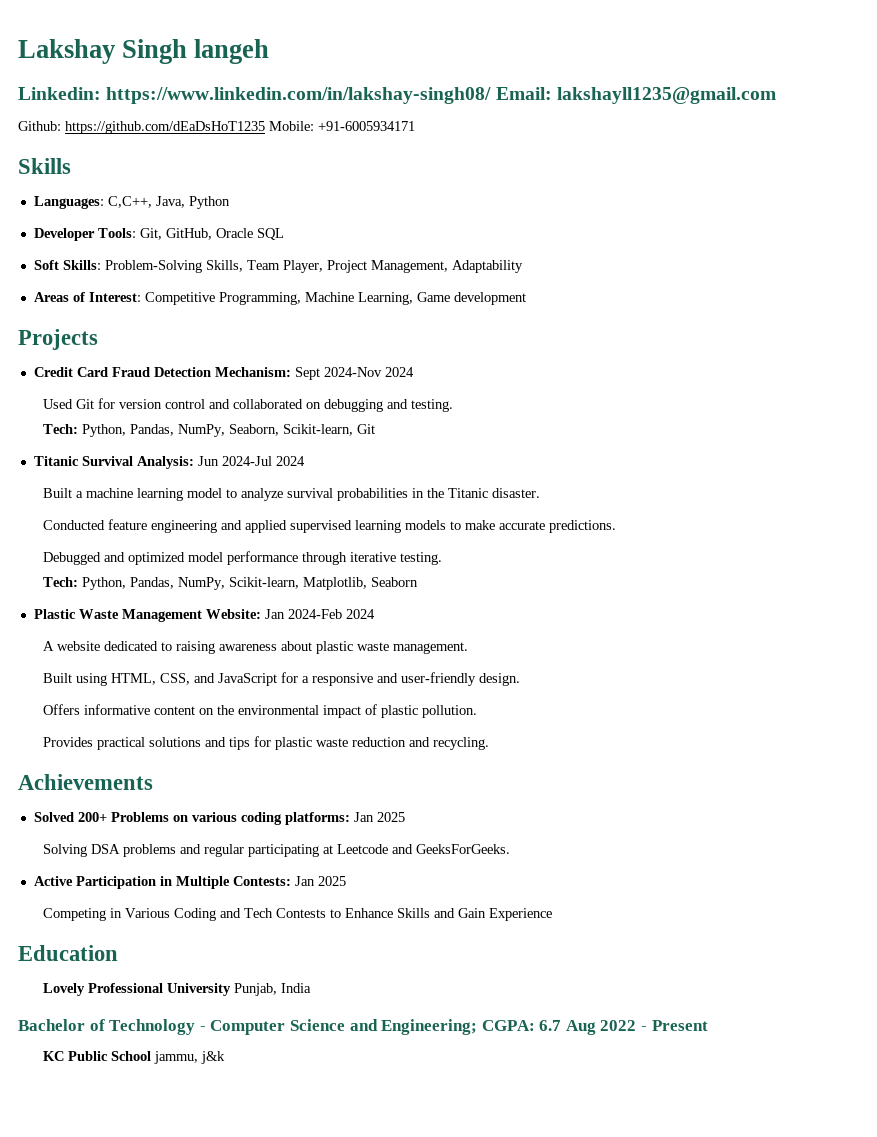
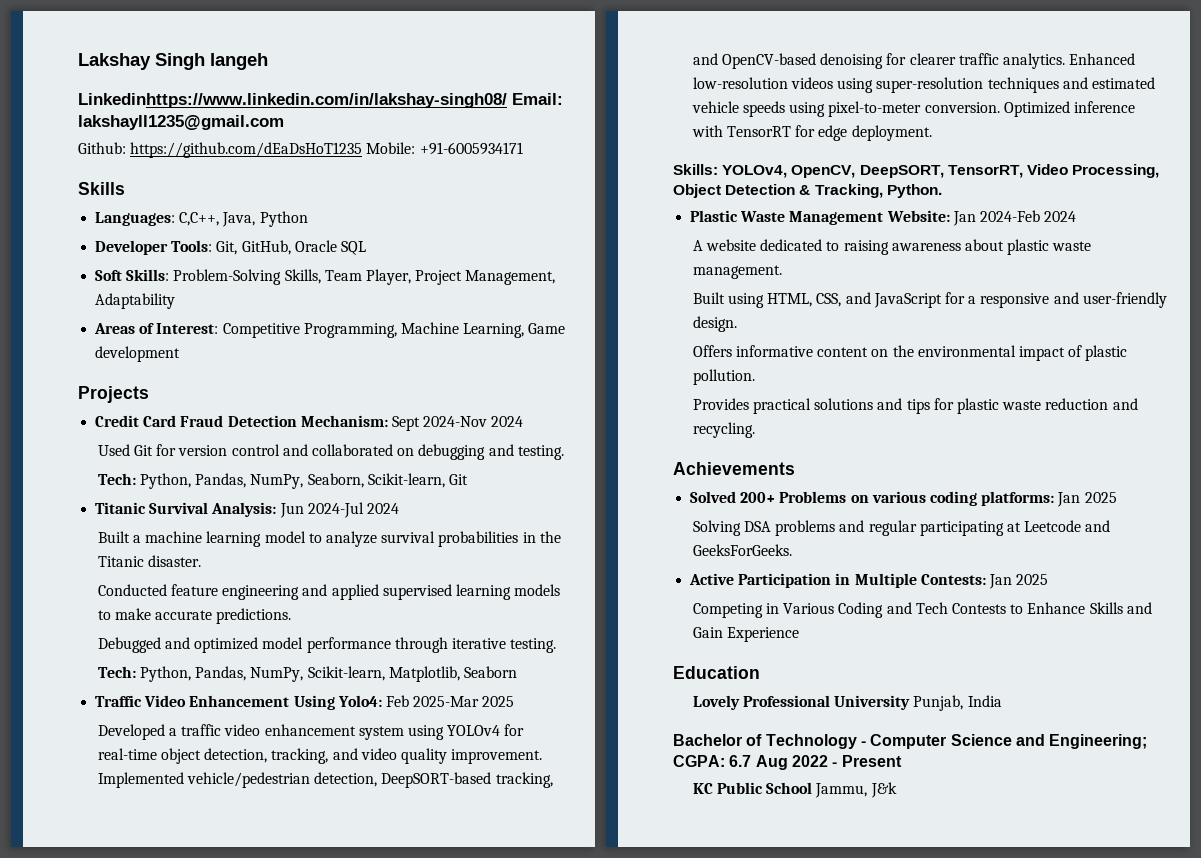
[18,87,492,104] Linkedin: https://www.linkedin.com/in/lakshay-singh08/ -> [78,93,507,108] Linkedinhttps://www.linkedin.com/in/lakshay-singh08/
(419, 582) none -> [95,695,515,710] [97,724,525,740] [97,748,543,764] [97,772,553,788] [692,53,1136,69] [692,77,1155,93] [691,101,1135,117] [691,125,932,141] [673,164,1160,178] [673,184,942,198] // Traffic Video Enhancement Using Yolo4: Feb 2025-Mar 2025 // Developed a traffic video enhancement system using YOLOv4 for real-time object detection, tracking, and video quality improvement. Implemented vehicle/pedestrian detection, DeepSORT-based tracking, and OpenCV-based denoising for clearer traffic analytics. Enhanced low-resolution videos using super-resolution techniques and estimated vehicle speeds using pixel-to-meter conversion. Optimized inference with TensorRT for edge deployment. // Skills: YOLOv4, OpenCV, DeepSORT, TensorRT, Video Processing, Object Detection & Tracking, Python.
[154,1051,226,1064] jammu, j&k -> [815,782,897,798] Jammu, J&k

